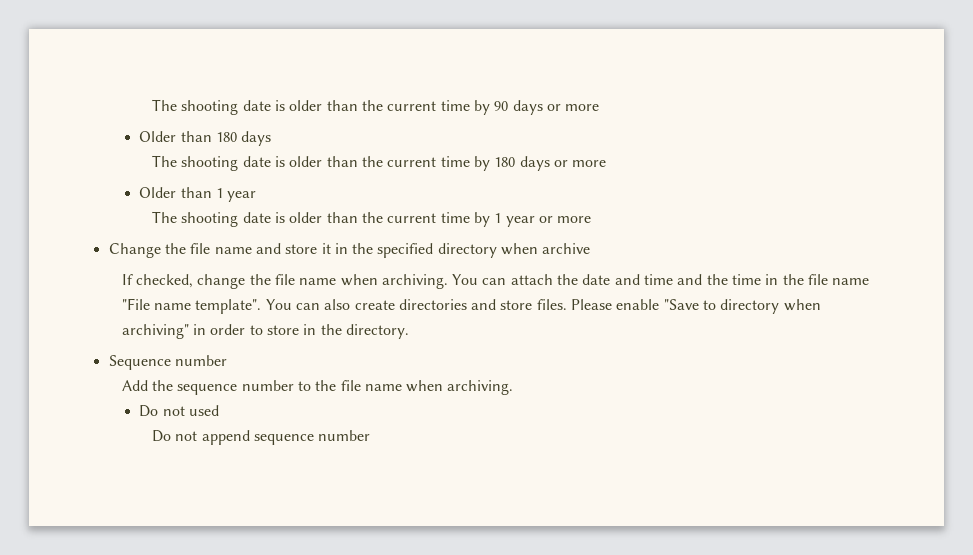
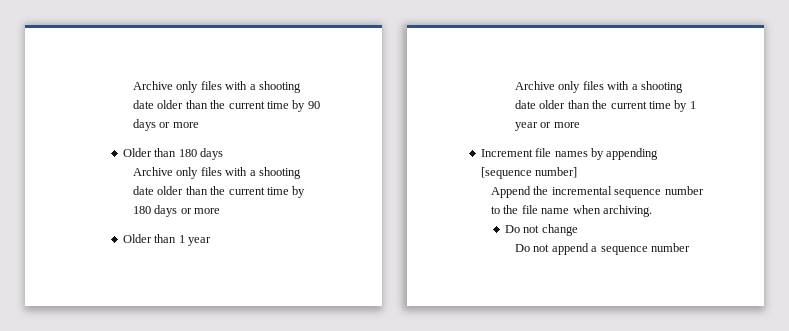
[152,99,286,115] The shooting date is -> [133,81,301,93] [133,100,155,109] Archive only files with a shooting date
[152,155,286,171] The shooting date is -> [133,167,301,179] [133,186,155,195] Archive only files with a shooting date
[152,211,286,227] The shooting date is -> [515,81,683,93] [515,100,537,109] Archive only files with a shooting date
[108,243,591,258] [121,274,870,289] [121,298,821,314] [121,324,409,339] [108,355,227,370] [121,380,173,391] Change the file name and store it in the specified directory when archive // If checked, change the file name when archiving. You can attach the date and time and the time in the file name "File name template". You can also create directories and store files. Please enable "Save to directory when archiving" in order to store in the directory. // Sequence number // Add the -> [480,148,659,160] [480,167,578,179] [491,186,612,198] Increment file names by appending [sequence number] // Append the incremental
[188,405,219,416] used -> [541,224,578,236] change
(250, 437) none -> [591,246,598,252] a

